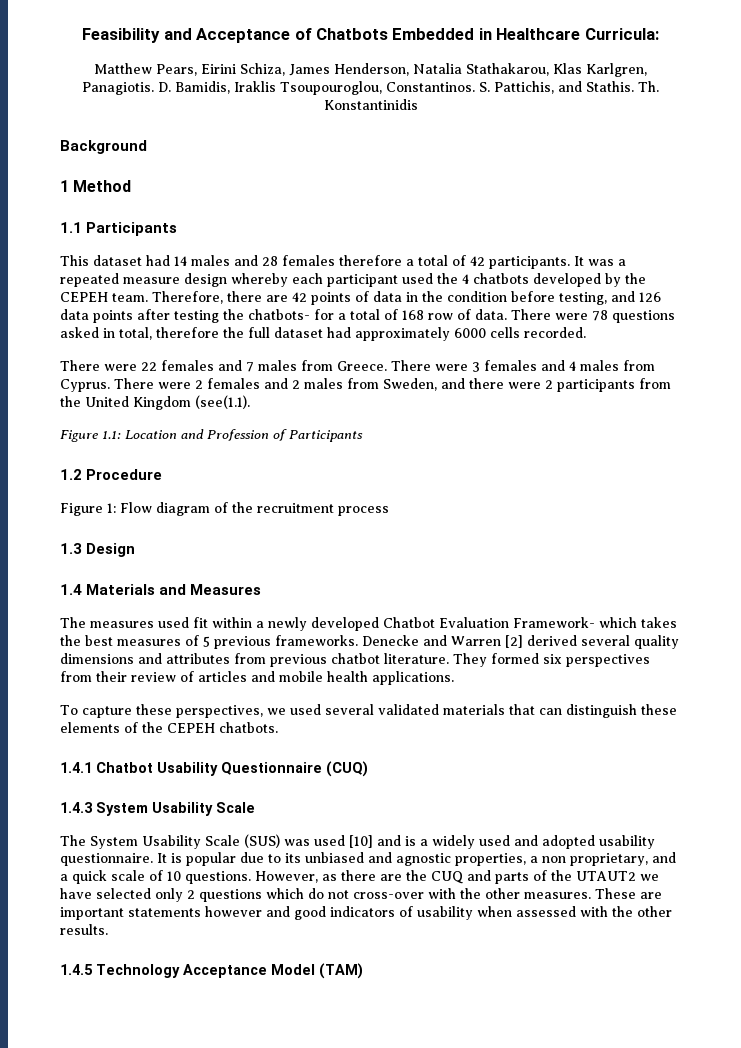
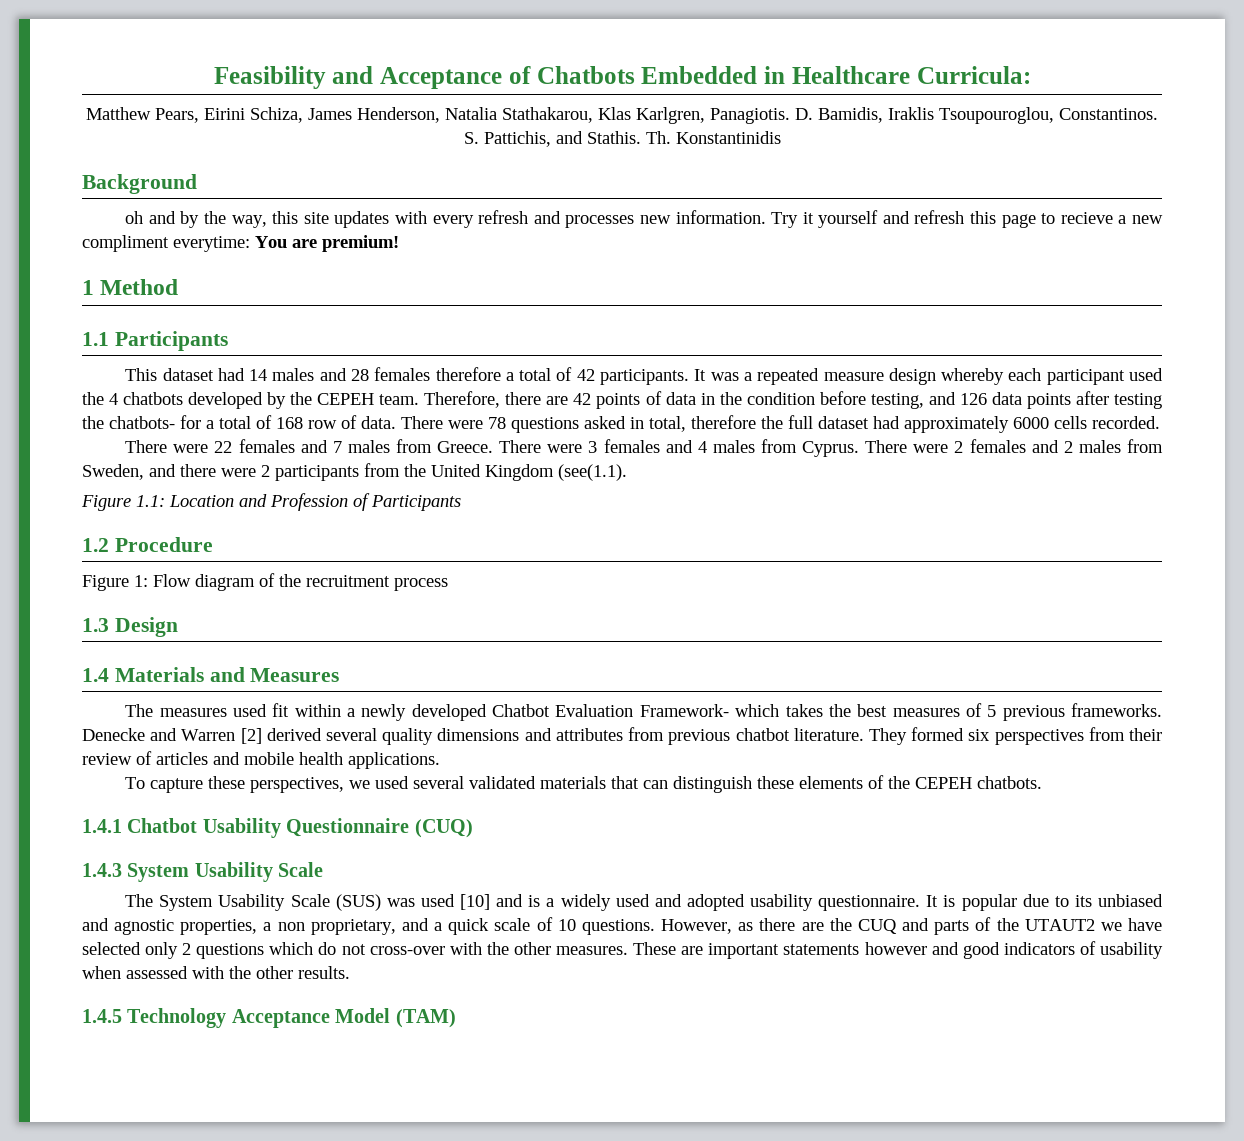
(147, 147) none -> [125,210,1164,228] [82,235,399,252] // oh and by the way, this site updates with every refresh and processes new information. Try it yourself and refresh this page to recieve a new compliment everytime: You are premium!

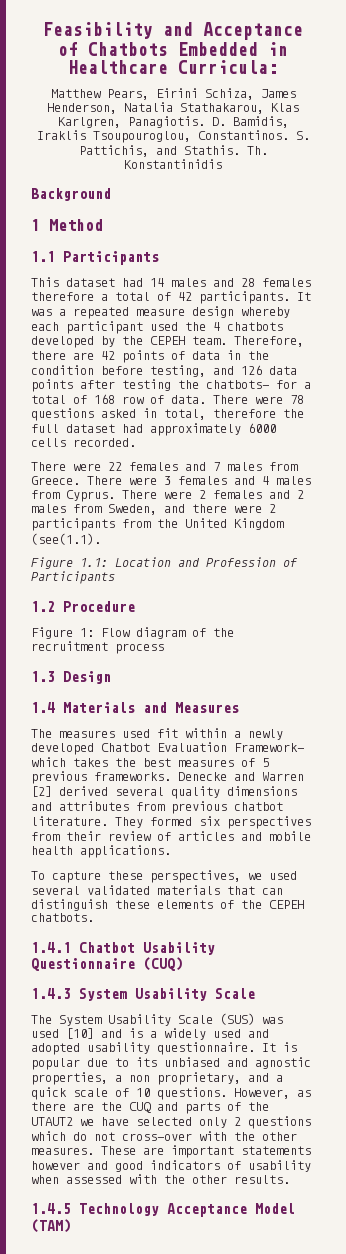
[125,210,1164,228] [82,235,399,252] // oh and by the way, this site updates with every refresh and processes new information. Try it yourself and refresh this page to recieve a new compliment everytime: You are premium! -> (111, 194) none

